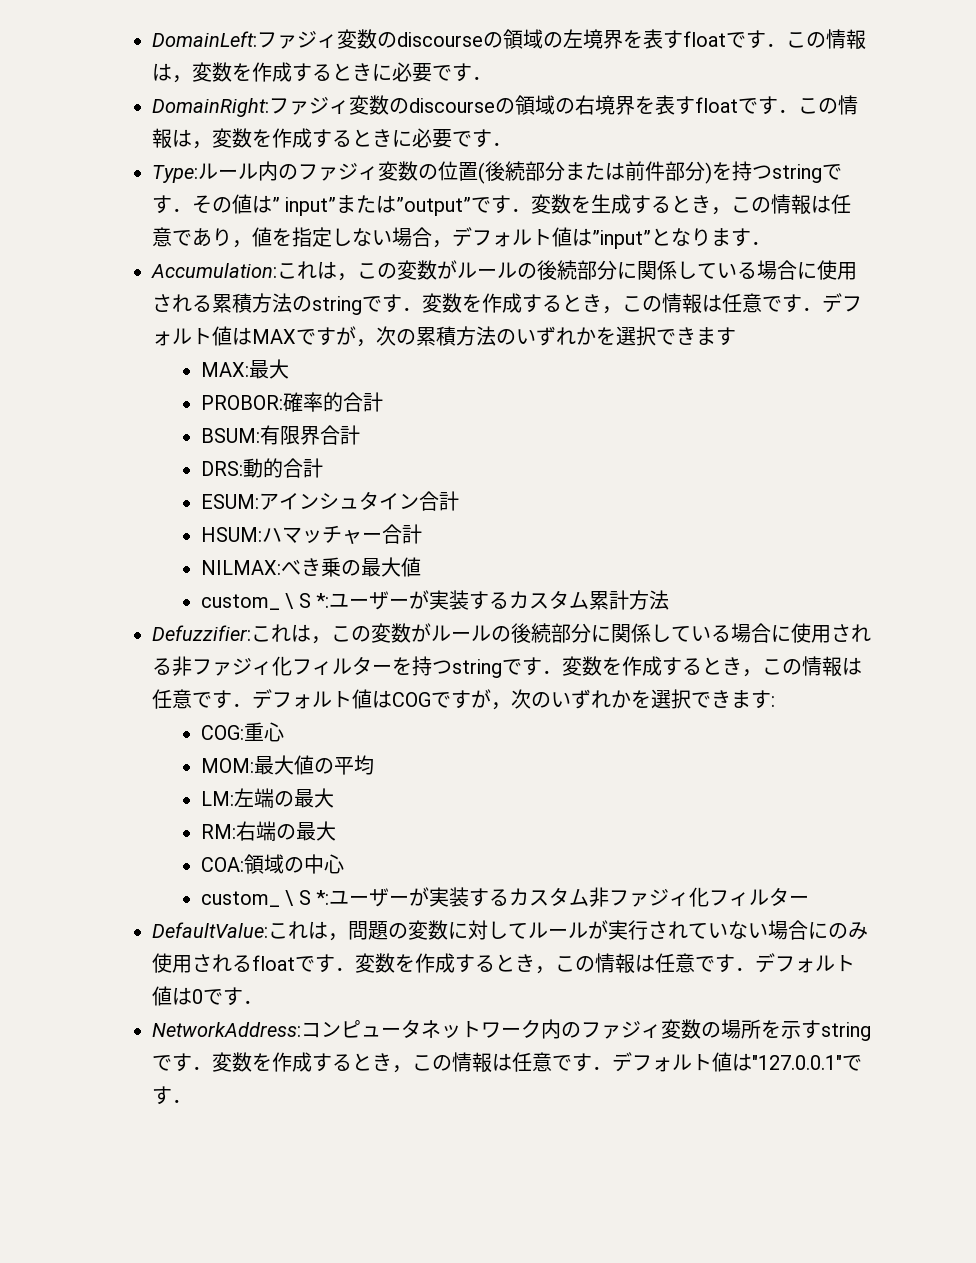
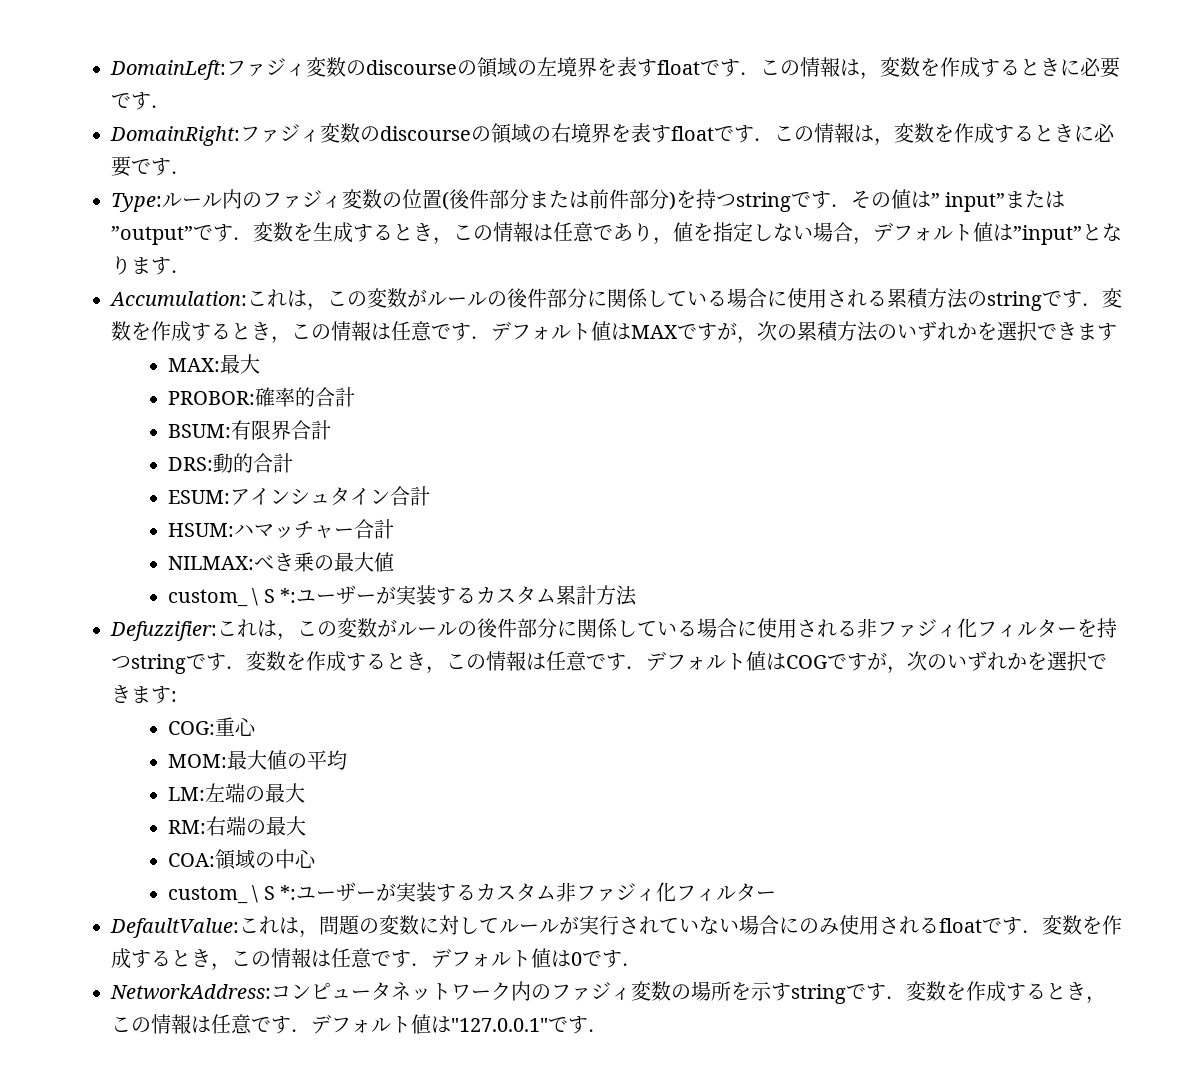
[504,161,525,181] 続 -> [468,189,489,209] 件
[556,260,577,280] 続 -> [526,288,547,308] 件
[530,623,551,643] 続 -> [496,618,517,638] 件

